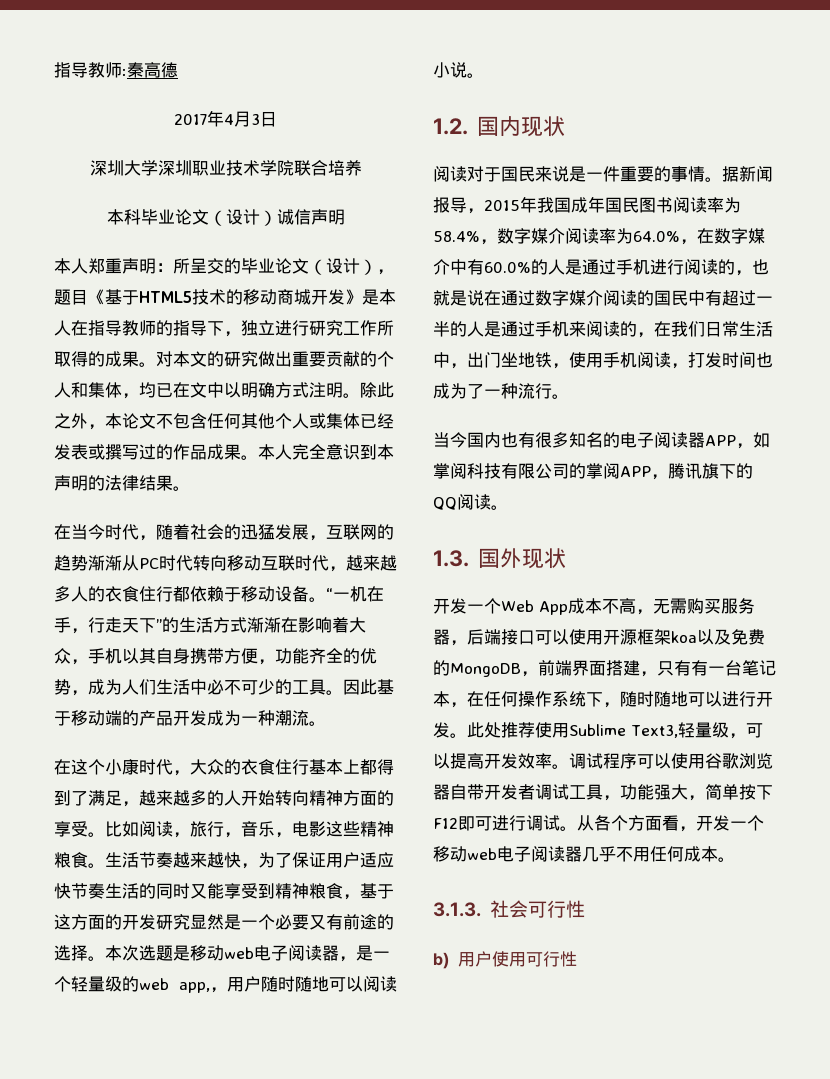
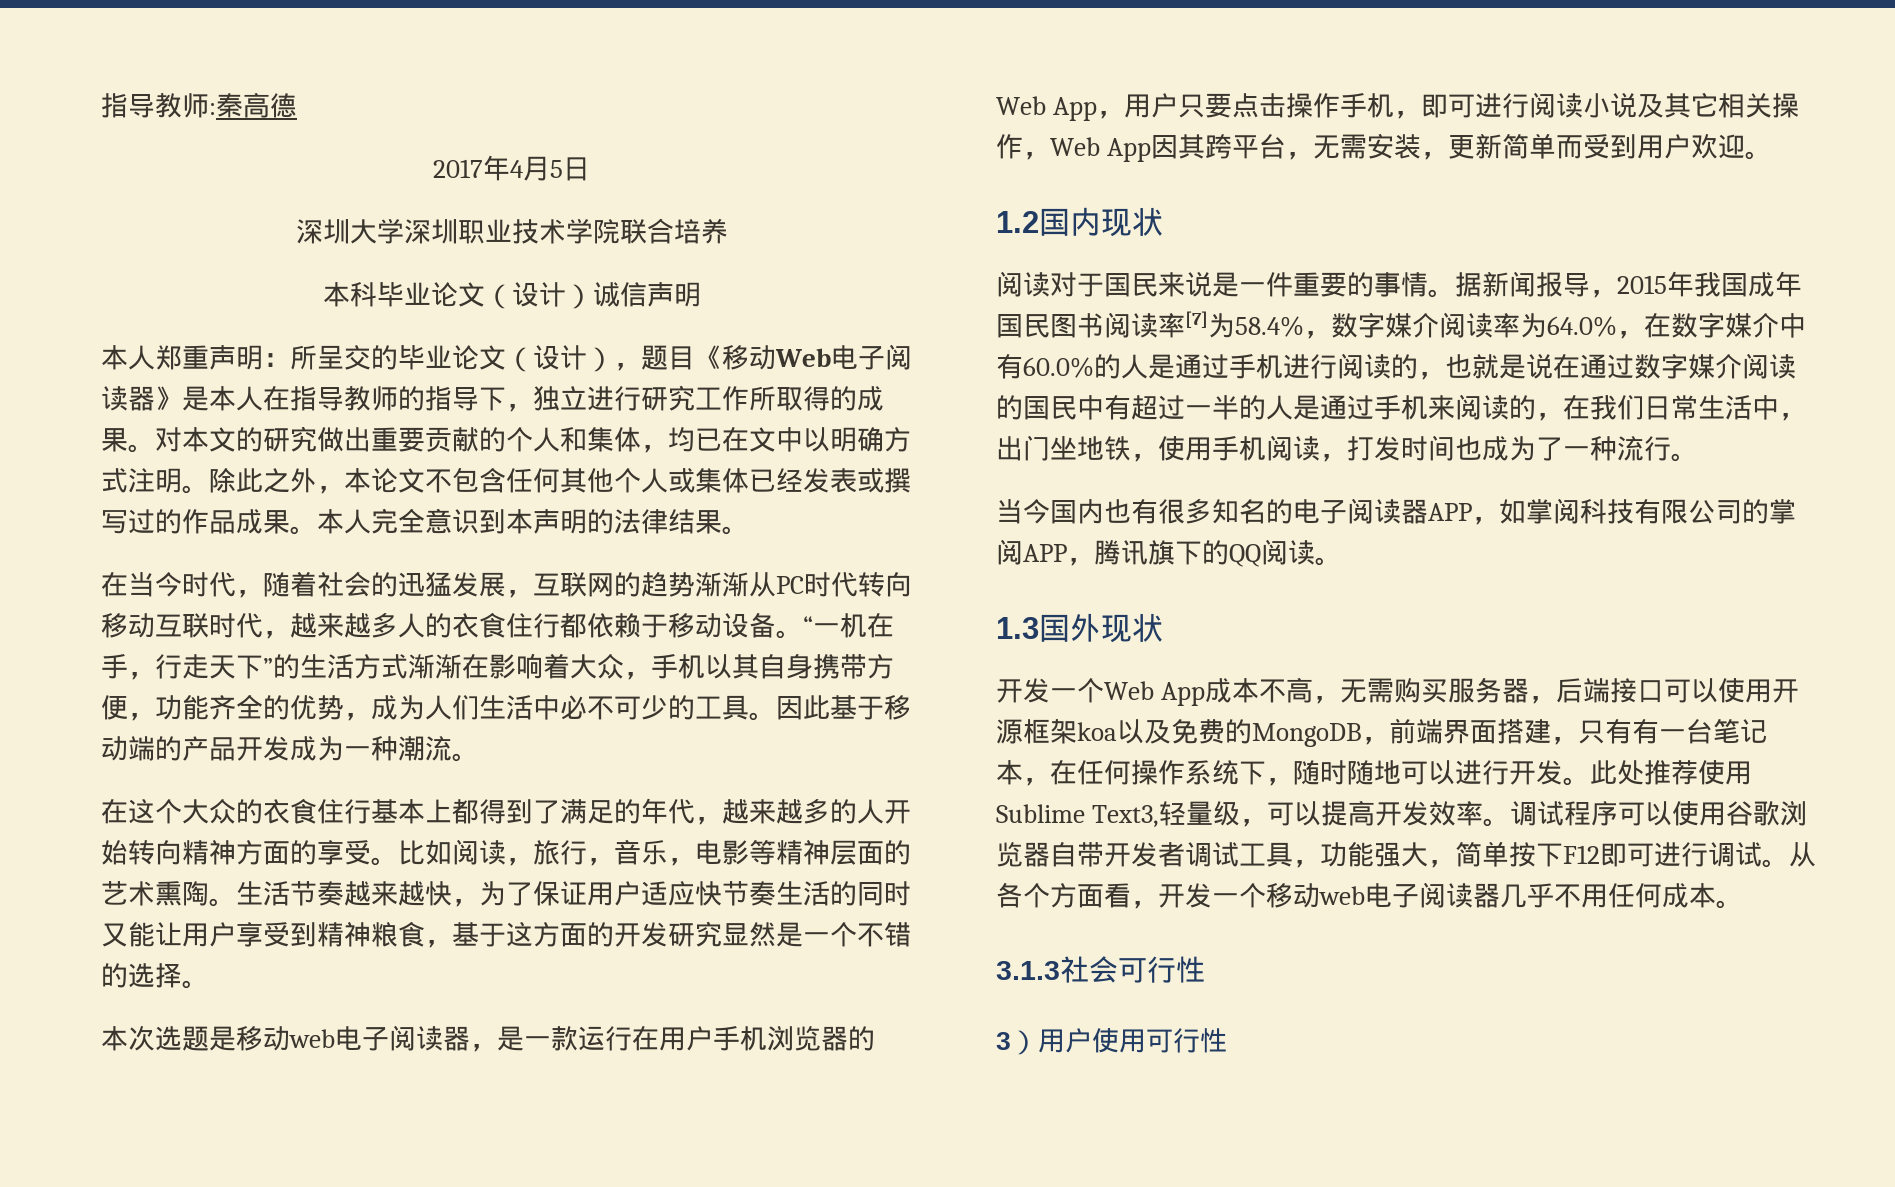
[251,114,260,125] 3 -> [550,160,563,178] 5
[105,289,345,305] 基于HTML5技术的移动商城开发 -> [722,344,912,370] [101,386,155,411] 移动Web电子阅读器
[105,759,190,776] 小康时代， -> (182, 811) none
(122, 798) none -> [614,798,695,824] 的年代
[326,821,394,837] [54,852,88,868] 这些精神粮食 -> [749,839,911,865] [101,881,209,906] 等精神层面的艺术熏陶
(224, 891) none -> [155,922,236,947] 让用户
[275,914,377,930] 必要又有前途 -> [857,922,911,947] 不错
(105, 958) none -> (209, 984) //
[54,976,397,993] [433,62,484,78] [433,118,468,135] 个轻量级的web app,，用户随时随地可以阅读小说。 // 1.2. -> [551,1025,875,1051] [996,92,1800,121] [996,133,1773,162] [996,211,1039,233] 款运行在用户手机浏览器的Web App，用户只要点击操作手机，即可进行阅读小说及其它相关操作，Web App因其跨平台，无需安装，更新简单而受到用户欢迎。 // 1.2
(724, 205) none -> [1185,311,1208,328] [7]
[433,550,469,567] 1.3. -> [996,617,1039,639] 1.3
[433,902,481,917] 3.1.3. -> [996,961,1060,980] 3.1.3
[433,952,449,969] b) -> [996,1030,1038,1055] 3）

